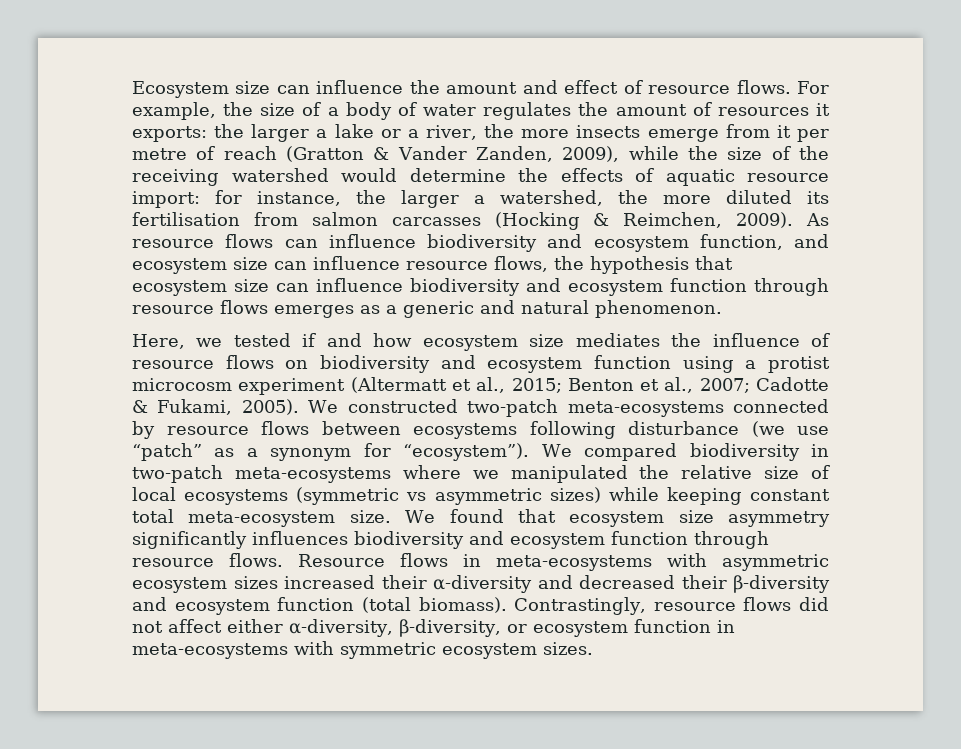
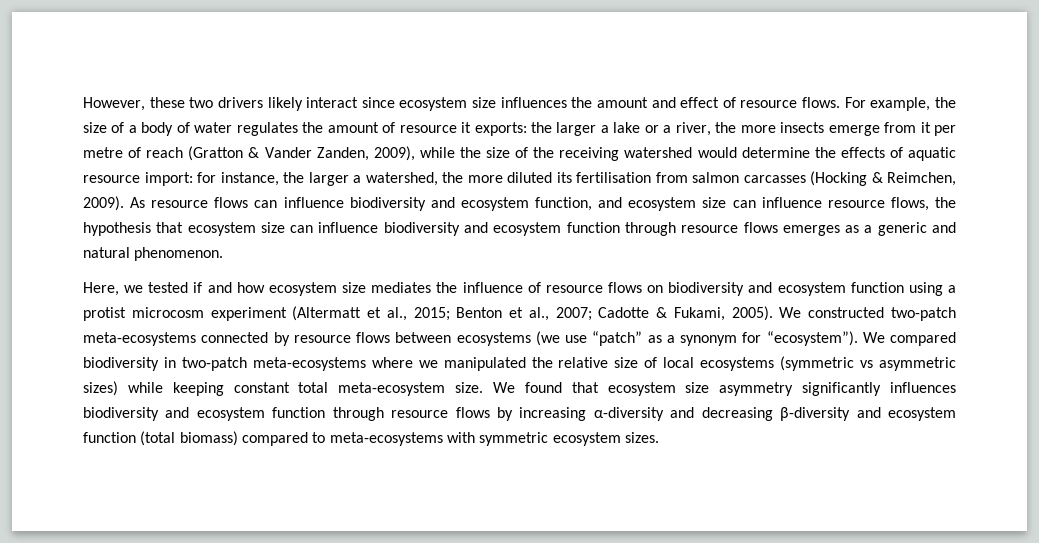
[132,80,404,98] Ecosystem size can influence -> [83,97,567,111] However, these two drivers likely interact since ecosystem size influences
[717,107,809,116] resources -> [399,125,457,133] resource
[529,421,739,439] following disturbance -> (531, 339) none
[229,553,829,571] [132,575,727,593] flows. Resource flows in meta-ecosystems with asymmetric ecosystem sizes increased their α-diversity and decreased their -> [455,407,773,421] flows by increasing α-diversity and decreasing
[418,597,829,615] [132,619,735,637] biomass). Contrastingly, resource flows did not affect either α-diversity, β-diversity, or ecosystem function in -> [179,431,326,446] biomass) compared to

